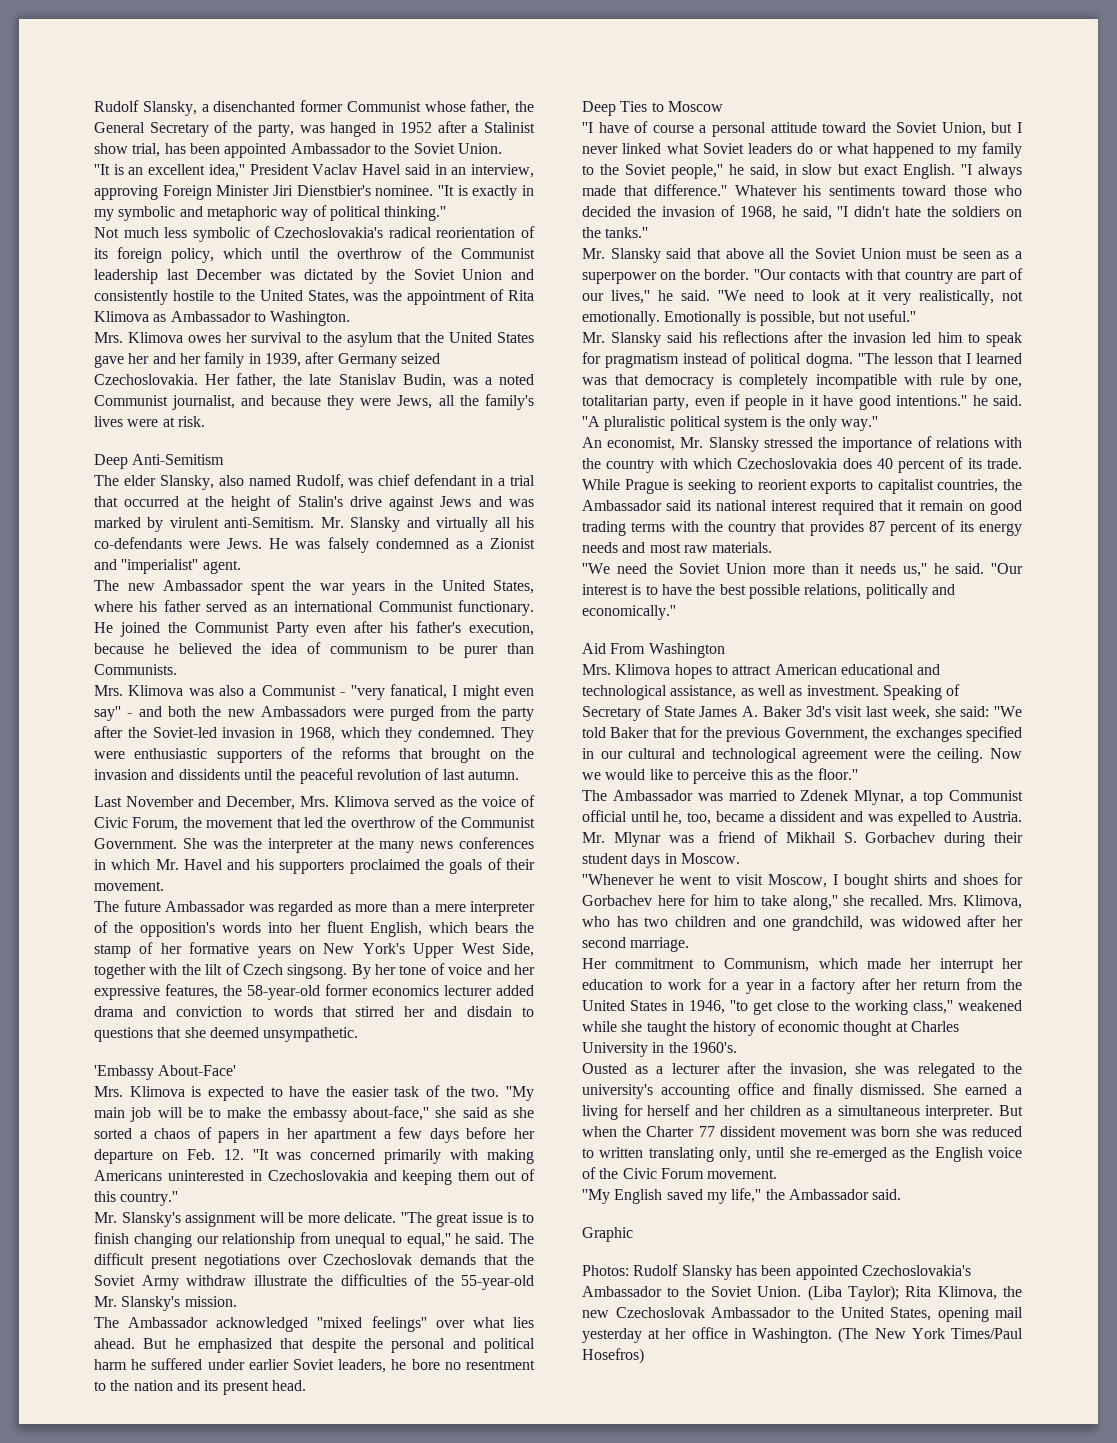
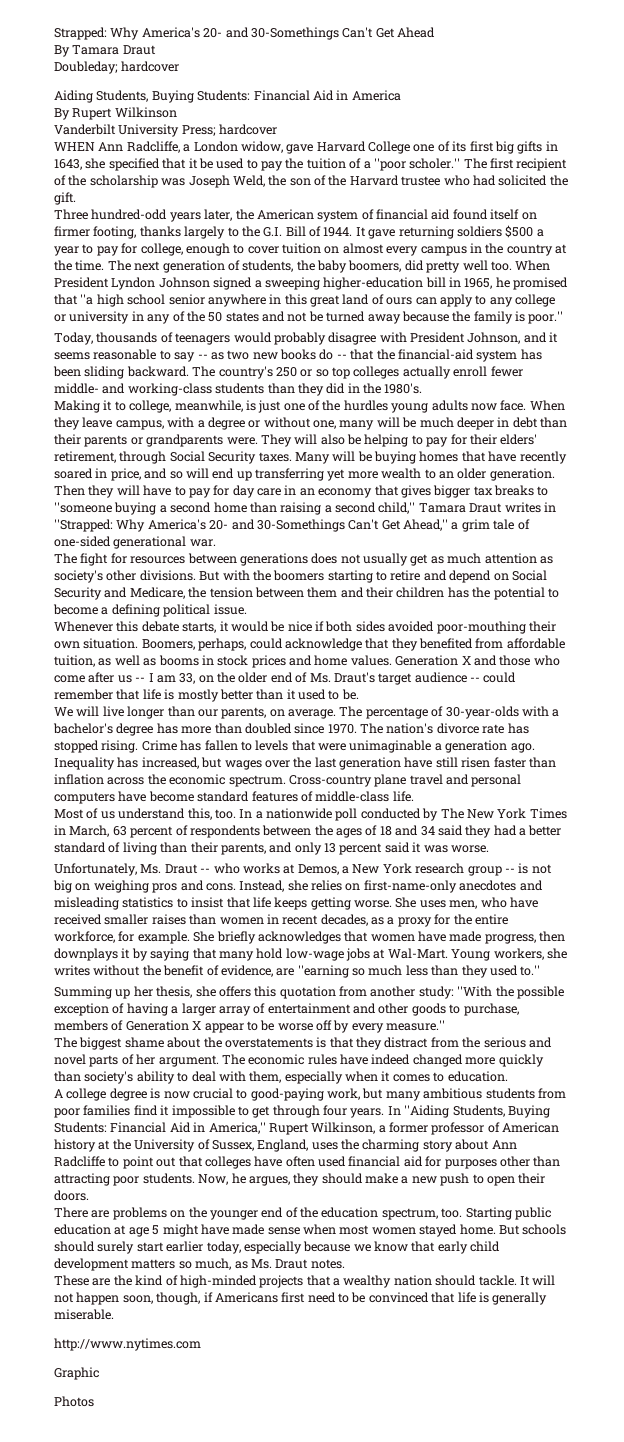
[94,100,534,116] [94,121,535,137] [94,143,502,158] [94,164,535,178] [94,185,534,200] [94,205,447,221] [94,226,535,242] [94,247,535,263] [94,269,534,284] [94,289,534,305] [94,311,351,326] [94,332,534,347] [94,352,440,368] [94,373,534,388] [94,394,534,410] [94,416,205,427] [94,454,225,469] [94,474,536,490] [94,495,534,511] [94,517,534,532] [94,537,535,553] [94,559,241,574] [94,580,534,595] [94,600,534,616] [94,621,534,637] [94,642,534,658] [94,664,177,675] [94,684,534,700] [94,705,534,721] [94,726,534,742] [94,747,534,763] [94,768,519,784] [94,795,535,810] [94,816,535,831] [94,837,534,853] [94,858,536,874] [94,881,164,891] [94,900,535,916] [94,921,535,937] [94,942,534,958] [94,963,536,979] [94,984,534,1000] [94,1006,534,1017] [94,1027,359,1042] [94,1065,237,1080] [94,1085,534,1101] [94,1106,534,1122] [94,1127,535,1143] [94,1149,534,1164] [94,1169,535,1185] [94,1191,179,1206] [94,1212,535,1227] [94,1232,534,1248] [94,1253,534,1269] [94,1274,534,1290] [94,1296,237,1311] [94,1316,535,1332] [94,1338,535,1353] [94,1358,535,1373] [94,1380,306,1395] [582,101,723,116] [582,121,1022,137] [582,142,1022,158] [582,164,1022,179] [582,184,1022,196] [582,205,1022,220] [582,227,649,238] [582,248,1022,263] [582,268,1023,284] [582,290,1023,305] [582,310,916,326] [582,331,1022,347] [582,352,1023,368] [582,374,1022,389] [582,394,1022,410] [582,416,879,431] [582,436,1022,452] [582,457,1022,473] [582,479,1022,494] [582,500,1022,515] [582,520,1022,536] [582,542,773,553] [582,563,1023,577] [582,584,955,599] [582,605,676,620] [582,643,725,658] [582,664,941,679] [582,684,961,700] [582,705,1022,721] [582,726,1022,742] [582,748,1023,763] [582,768,858,784] [582,790,1024,805] [582,810,1022,826] [582,831,1023,847] [582,853,740,868] [582,873,1023,889] [582,894,1022,910] [582,915,1023,931] [582,937,690,952] [582,958,1023,973] [582,978,1022,994] [582,1000,1022,1015] [582,1020,959,1036] [582,1042,737,1057] [582,1062,1022,1078] [582,1083,1022,1099] [582,1104,1023,1120] [582,1126,1022,1137] [582,1147,1023,1162] [582,1167,778,1179] [582,1188,902,1204] [582,1227,633,1242] [582,1264,971,1280] [582,1285,1022,1301] [582,1307,1023,1322] [582,1327,1023,1343] [582,1348,644,1364] Rudolf Slansky, a disenchanted former Communist whose father, the General Secretary of the party, was hanged in 1952 after a Stalinist show trial, has been appointed Ambassador to the Soviet Union. // ''It is an excellent idea,'' President Vaclav Havel said in an interview, approving Foreign Minister Jiri Dienstbier's nominee. ''It is exactly in my symbolic and metaphoric way of political thinking.'' // Not much less symbolic of Czechoslovakia's radical reorientation of its foreign policy, which until the overthrow of the Communist leadership last December was dictated by the Soviet Union and consistently hostile to the United States, was the appointment of Rita Klimova as Ambassador to Washington. // Mrs. Klimova owes her survival to the asylum that the United States gave her and her family in 1939, after Germany seized Czechoslovakia. Her father, the late Stanislav Budin, was a noted Communist journalist, and because they were Jews, all the family's lives were at risk. // Deep Anti-Semitism // The elder Slansky, also named Rudolf, was chief defendant in a trial that occurred at the height of Stalin's drive against Jews and was marked by virulent anti-Semitism. Mr. Slansky and virtually all his co-defendants were Jews. He was falsely condemned as a Zionist and ''imperialist'' agent. // The new Ambassador spent the war years in the United States, where his father served as an international Communist functionary. He joined the Communist Party even after his father's execution, because he believed the idea of communism to be purer than Communists. // Mrs. Klimova was also a Communist - ''very fanatical, I might even say'' - and both the new Ambassadors were purged from the party after the Soviet-led invasion in 1968, which they condemned. They were enthusiastic supporters of the reforms that brought on the invasion and dissidents until the peaceful revolution of last autumn. // Last November and December, Mrs. Klimova served as the voice of Civic Forum, the movement that led the overthrow of the Communist Government. She was the interpreter at the many news conferences in which Mr. Havel and his supporters proclaimed the goals of their movement. // The future Ambassador was regarded as more than a mere interpreter of the opposition's words into her fluent English, which bears the stamp of her formative years on New York's Upper West Side, together with the lilt of Czech singsong. By her tone of voice and her expressive features, the 58-year-old former economics lecturer added drama and conviction to words that stirred her and disdain to questions that she deemed unsympathetic. // 'Embassy About-Face' // Mrs. Klimova is expected to have the easier task of the two. ''My main job will be to make the embassy about-face,'' she said as she sorted a chaos of papers in her apartment a few days before her departure on Feb. 12. ''It was concerned primarily with making Americans uninterested in Czechoslovakia and keeping them out of this country.'' // Mr. Slansky's assignment will be more delicate. ''The great issue is to finish changing our relationship from unequal to equal,'' he said. The difficult present negotiations over Czechoslovak demands that the Soviet Army withdraw illustrate the difficulties of the 55-year-old Mr. Slansky's mission. // The Ambassador acknowledged ''mixed feelings'' over what lies ahead. But he emphasized that despite the personal and political harm he suffered under earlier Soviet leaders, he bore no resentment to the nation and its present head. // Deep Ties to Moscow // ''I have of course a personal attitude toward the Soviet Union, but I never linked what Soviet leaders do or what happened to my family to the Soviet people,'' he said, in slow but exact English. ''I always made that difference.'' Whatever his sentiments toward those who decided the invasion of 1968, he said, ''I didn't hate the soldiers on the tanks.'' // Mr. Slansky said that above all the Soviet Union must be seen as a superpower on the border. ''Our contacts with that country are part of our lives,'' he said. ''We need to look at it very realistically, not emotionally. Emotionally is possible, but not useful.'' // Mr. Slansky said his reflections after the invasion led him to speak for pragmatism instead of political dogma. ''The lesson that I learned was that democracy is completely incompatible with rule by one, totalitarian party, even if people in it have good intentions.'' he said. ''A pluralistic political system is the only way.'' // An economist, Mr. Slansky stressed the importance of relations with the country with which Czechoslovakia does 40 percent of its trade. While Prague is seeking to reorient exports to capitalist countries, the Ambassador said its national interest required that it remain on good trading terms with the country that provides 87 percent of its energy needs and most raw materials. // ''We need the Soviet Union more than it needs us,'' he said. ''Our interest is to have the best possible relations, politically and economically.'' // Aid From Washington // Mrs. Klimova hopes to attract American educational and technological assistance, as well as investment. Speaking of Secretary of State James A. Baker 3d's visit last week, she said: ''We told Baker that for the previous Government, the exchanges specified in our cultural and technological agreement were the ceiling. Now we would like to perceive this as the floor.'' // The Ambassador was married to Zdenek Mlynar, a top Communist official until he, too, became a dissident and was expelled to Austria. Mr. Mlynar was a friend of Mikhail S. Gorbachev during their student days in Moscow. // ''Whenever he went to visit Moscow, I bought shirts and shoes for Gorbachev here for him to take along,'' she recalled. Mrs. Klimova, who has two children and one grandchild, was widowed after her second marriage. // Her commitment to Communism, which made her interrupt her education to work for a year in a factory after her return from the United States in 1946, ''to get close to the working class,'' weakened while she taught the history of economic thought at Charles University in the 1960's. // Ousted as a lecturer after the invasion, she was relegated to the university's accounting office and finally dismissed. She earned a living for herself and her children as a simultaneous interpreter. But when the Charter 77 dissident movement was born she was reduced to written translating only, until she re-emerged as the English voice of the Civic Forum movement. // ''My English saved my life,'' the Ambassador said. // Graphic // Photos: Rudolf Slansky has been appointed Czechoslovakia's Ambassador to the Soviet Union. (Liba Taylor); Rita Klimova, the new Czechoslovak Ambassador to the United States, opening mail yesterday at her office in Washington. (The New York Times/Paul Hosefros) -> [54,27,435,40] [54,45,156,57] [54,61,180,74] [54,90,401,103] [54,107,177,120] [54,124,278,137] [54,141,558,154] [54,158,568,171] [54,175,568,188] [54,192,76,205] [54,209,537,222] [54,225,544,239] [54,243,567,256] [54,260,551,273] [54,277,569,290] [54,294,555,307] [54,311,564,324] [54,332,559,345] [54,349,542,362] [53,366,523,379] [54,383,423,396] [54,400,565,413] [54,417,567,430] [54,434,538,447] [54,451,567,464] [54,468,555,481] [54,485,549,498] [54,502,556,515] [54,519,530,532] [54,536,216,549] [54,553,553,566] [54,570,547,583] [54,587,559,600] [53,604,247,617] [54,621,556,634] [54,638,565,651] [54,655,560,668] [54,672,517,685] [54,689,359,702] [54,706,560,719] [53,723,529,736] [54,740,535,753] [54,757,556,770] [54,774,522,787] [54,791,414,804] [54,808,567,821] [54,825,562,838] [54,842,489,855] [54,863,552,876] [53,880,543,893] [54,897,538,910] [54,914,508,927] [54,931,566,944] [54,948,567,961] [54,965,541,978] [54,986,564,999] [54,1003,519,1016] [54,1020,446,1033] [54,1037,552,1050] [54,1054,544,1067] [54,1071,508,1084] [54,1088,566,1101] [54,1105,550,1118] [54,1122,560,1135] [54,1139,517,1152] [54,1156,561,1169] [54,1173,546,1186] [54,1190,89,1201] [54,1207,551,1220] [54,1224,567,1237] [54,1241,501,1254] [54,1258,345,1271] [54,1275,556,1288] [54,1292,548,1305] [54,1309,114,1320] [54,1338,201,1351] [54,1367,99,1380] [54,1396,94,1407] Strapped: Why America's 20- and 30-Somethings Can't Get Ahead // By Tamara Draut // Doubleday; hardcover // Aiding Students, Buying Students: Financial Aid in America // By Rupert Wilkinson // Vanderbilt University Press; hardcover // WHEN Ann Radcliffe, a London widow, gave Harvard College one of its first big gifts in 1643, she specified that it be used to pay the tuition of a ''poor scholer.'' The first recipient of the scholarship was Joseph Weld, the son of the Harvard trustee who had solicited the gift. // Three hundred-odd years later, the American system of financial aid found itself on firmer footing, thanks largely to the G.I. Bill of 1944. It gave returning soldiers $500 a year to pay for college, enough to cover tuition on almost every campus in the country at the time. The next generation of students, the baby boomers, did pretty well too. When President Lyndon Johnson signed a sweeping higher-education bill in 1965, he promised that ''a high school senior anywhere in this great land of ours can apply to any college or university in any of the 50 states and not be turned away because the family is poor.'' // Today, thousands of teenagers would probably disagree with President Johnson, and it seems reasonable to say -- as two new books do -- that the financial-aid system has been sliding backward. The country's 250 or so top colleges actually enroll fewer middle- and working-class students than they did in the 1980's. // Making it to college, meanwhile, is just one of the hurdles young adults now face. When they leave campus, with a degree or without one, many will be much deeper in debt than their parents or grandparents were. They will also be helping to pay for their elders' retirement, through Social Security taxes. Many will be buying homes that have recently soared in price, and so will end up transferring yet more wealth to an older generation. Then they will have to pay for day care in an economy that gives bigger tax breaks to ''someone buying a second home than raising a second child,'' Tamara Draut writes in ''Strapped: Why America's 20- and 30-Somethings Can't Get Ahead,'' a grim tale of one-sided generational war. // The fight for resources between generations does not usually get as much attention as society's other divisions. But with the boomers starting to retire and depend on Social Security and Medicare, the tension between them and their children has the potential to become a defining political issue. // Whenever this debate starts, it would be nice if both sides avoided poor-mouthing their own situation. Boomers, perhaps, could acknowledge that they benefited from affordable tuition, as well as booms in stock prices and home values. Generation X and those who come after us -- I am 33, on the older end of Ms. Draut's target audience -- could remember that life is mostly better than it used to be. // We will live longer than our parents, on average. The percentage of 30-year-olds with a bachelor's degree has more than doubled since 1970. The nation's divorce rate has stopped rising. Crime has fallen to levels that were unimaginable a generation ago. Inequality has increased, but wages over the last generation have still risen faster than inflation across the economic spectrum. Cross-country plane travel and personal computers have become standard features of middle-class life. // Most of us understand this, too. In a nationwide poll conducted by The New York Times in March, 63 percent of respondents between the ages of 18 and 34 said they had a better standard of living than their parents, and only 13 percent said it was worse. // Unfortunately, Ms. Draut -- who works at Demos, a New York research group -- is not big on weighing pros and cons. Instead, she relies on first-name-only anecdotes and misleading statistics to insist that life keeps getting worse. She uses men, who have received smaller raises than women in recent decades, as a proxy for the entire workforce, for example. She briefly acknowledges that women have made progress, then downplays it by saying that many hold low-wage jobs at Wal-Mart. Young workers, she writes without the benefit of evidence, are ''earning so much less than they used to.'' // Summing up her thesis, she offers this quotation from another study: ''With the possible exception of having a larger array of entertainment and other goods to purchase, members of Generation X appear to be worse off by every measure.'' // The biggest shame about the overstatements is that they distract from the serious and novel parts of her argument. The economic rules have indeed changed more quickly than society's ability to deal with them, especially when it comes to education. // A college degree is now crucial to good-paying work, but many ambitious students from poor families find it impossible to get through four years. In ''Aiding Students, Buying Students: Financial Aid in America,'' Rupert Wilkinson, a former professor of American history at the University of Sussex, England, uses the charming story about Ann Radcliffe to point out that colleges have often used financial aid for purposes other than attracting poor students. Now, he argues, they should make a new push to open their doors. // There are problems on the younger end of the education spectrum, too. Starting public education at age 5 might have made sense when most women stayed home. But schools should surely start earlier today, especially because we know that early child development matters so much, as Ms. Draut notes. // These are the kind of high-minded projects that a wealthy nation should tackle. It will not happen soon, though, if Americans first need to be convinced that life is generally miserable. // http://www.nytimes.com // Graphic // Photos

